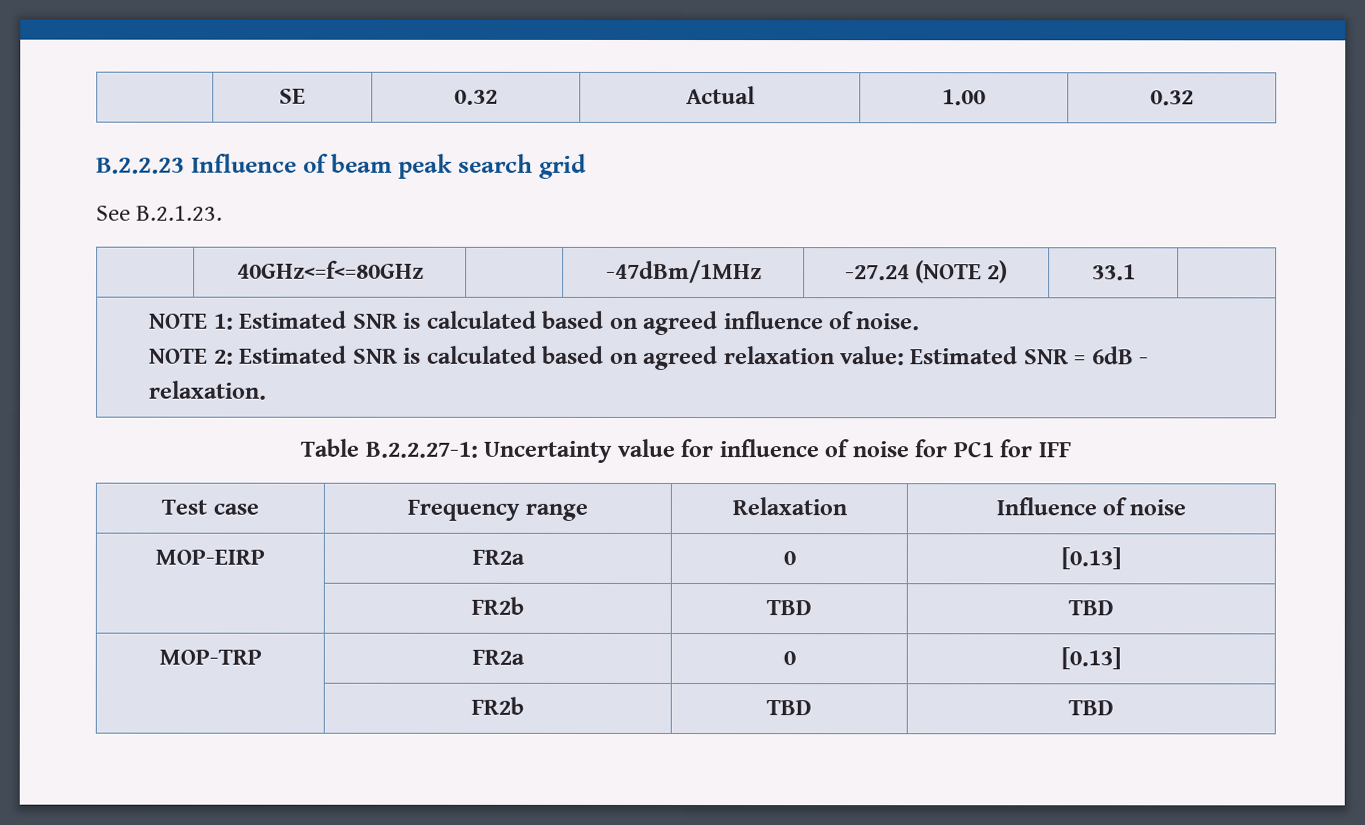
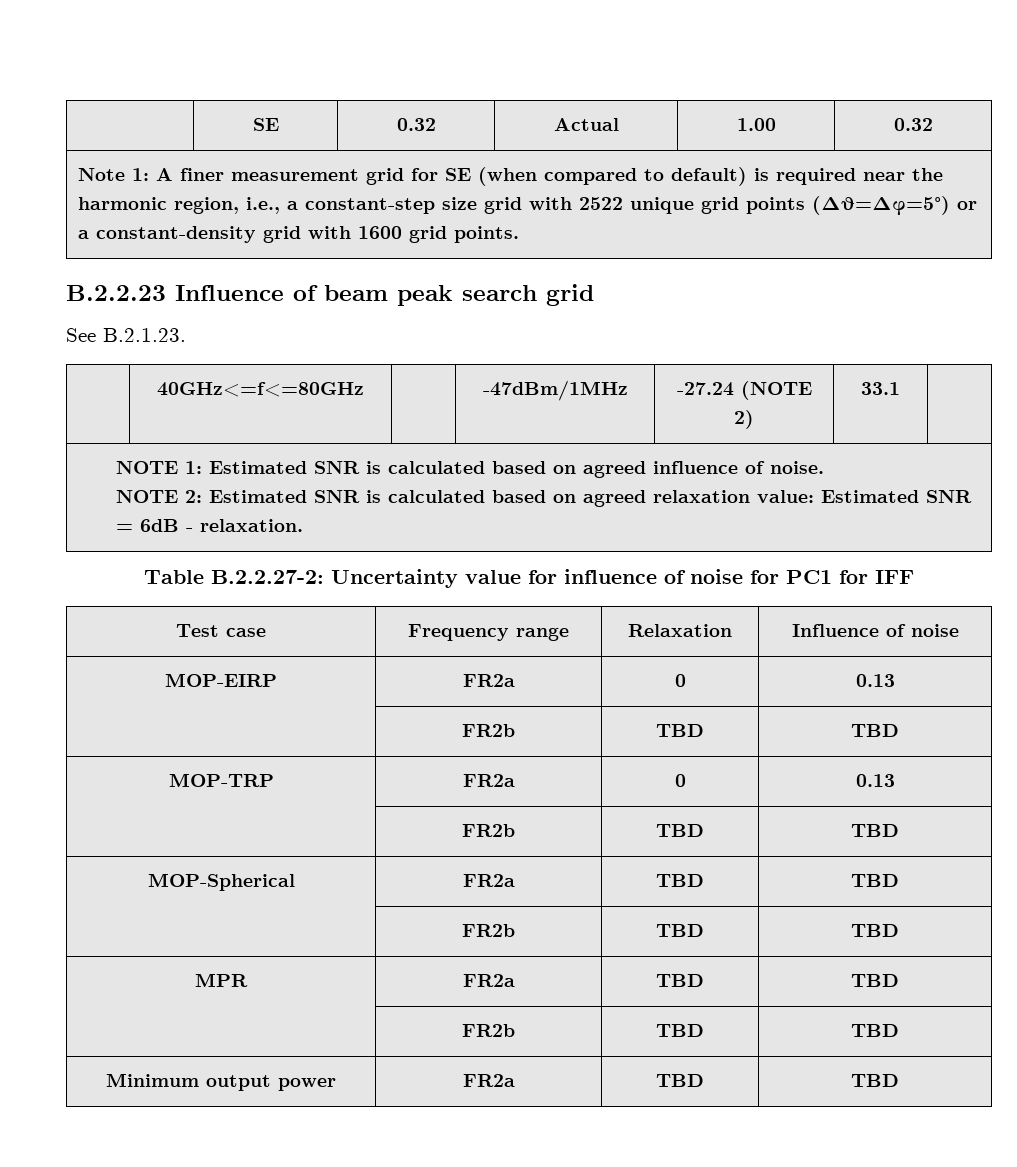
(1194, 98) none -> [77,167,943,186] [77,196,977,216] [77,226,519,243] // Note 1: A finer measurement grid for SE (when compared to default) is required near the harmonic region, i.e., a constant-step size grid with 2522 unique grid points (Δθ=Δφ=5°) or a constant-density grid with 1600 grid points.
[364,441,478,458] B.2.2.27-1: -> [211,570,324,584] B.2.2.27-2:
[1061,547,1121,570] [0.13] -> [855,674,895,687] 0.13
[1061,647,1121,670] [471,696,524,715] [765,700,812,716] [1068,700,1114,716] [0.13] // | FR2b | TBD | TBD -> [855,774,895,787] [462,824,515,837] [656,824,704,837] [851,824,899,837] [147,873,295,891] [462,874,515,887] [656,874,704,887] [851,874,899,887] [462,924,515,937] [656,924,704,937] [851,924,899,937] [195,973,248,987] [462,974,515,987] [656,974,704,987] [851,974,899,987] [462,1024,515,1037] [656,1024,704,1037] [851,1024,899,1037] [106,1073,336,1091] [462,1074,515,1087] [656,1074,704,1087] [851,1074,899,1087] 0.13 // | FR2b | TBD | TBD // MOP-Spherical | FR2a | TBD | TBD // | FR2b | TBD | TBD // MPR | FR2a | TBD | TBD // | FR2b | TBD | TBD // Minimum output power | FR2a | TBD | TBD

